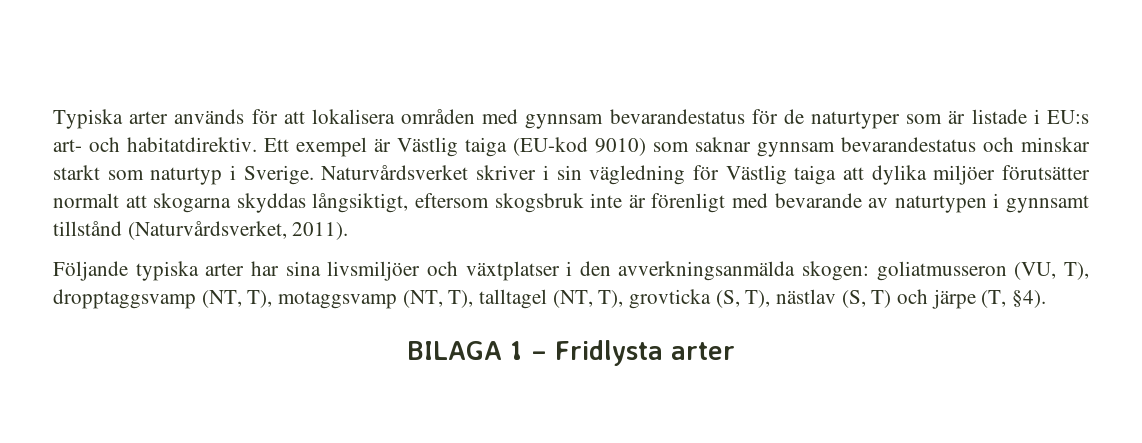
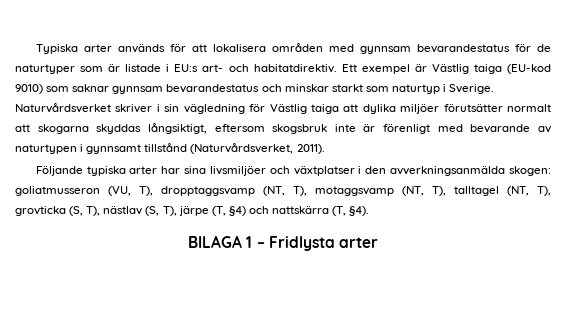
[871,289,976,309] T) och järpe -> [162,206,330,216] T), järpe (T, §4) och nattskärra

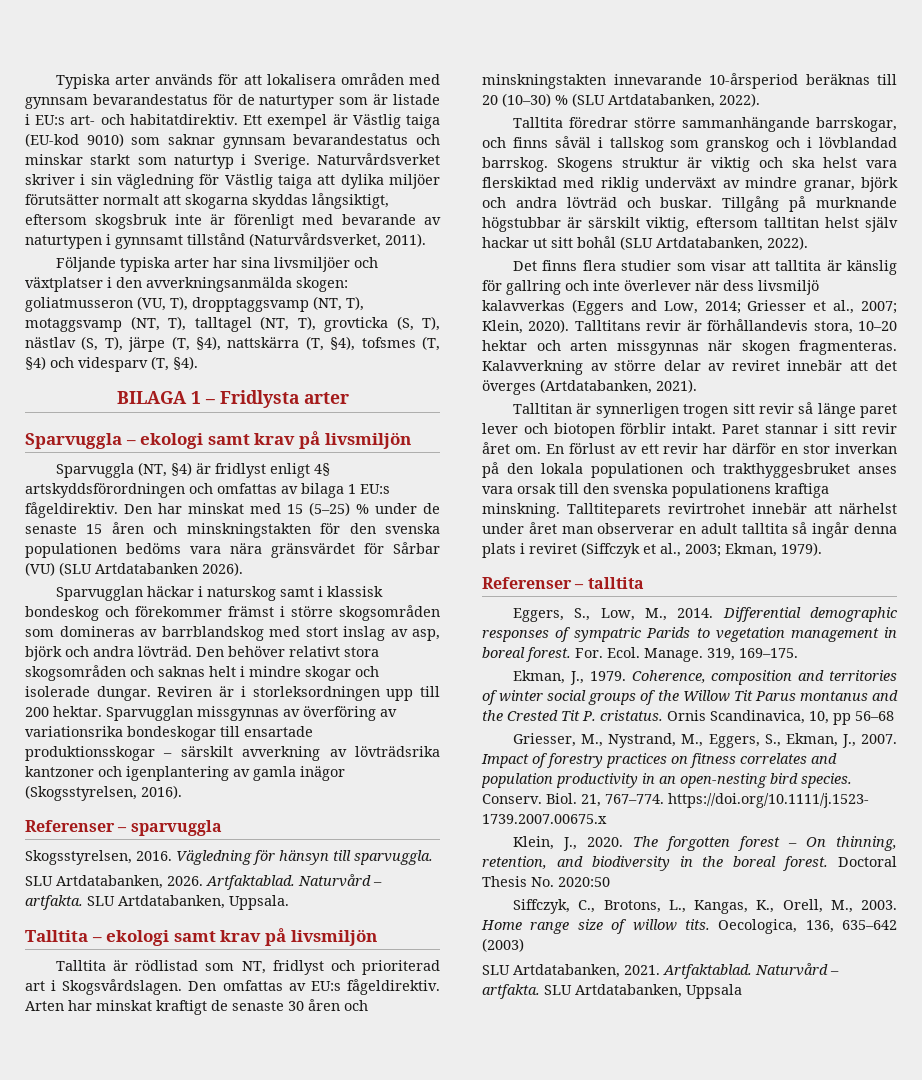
(226, 211) none -> [196,336,440,351] §4), nattskärra (T, §4), tofsmes (T,
[272,206,330,214] nattskärra -> [78,357,148,372] videsparv
(378, 242) none -> [25,431,411,449] [56,462,331,478] [25,483,390,498] [25,502,440,518] [25,522,440,538] [25,542,440,558] [25,562,243,576] [56,586,384,601] [25,605,440,621] [25,626,440,641] [25,646,379,661] [25,665,379,681] [25,686,440,701] [25,706,397,721] [25,726,313,741] [25,746,440,761] [25,766,345,781] [25,785,182,801] [25,820,222,836] [25,850,433,865] [25,874,382,890] [25,895,289,910] [25,928,377,946] [56,960,440,975] [25,979,441,995] [25,999,368,1015] [482,73,897,89] [482,93,760,108] [513,117,897,132] [482,136,897,152] [482,157,897,172] [482,177,898,192] [482,196,897,212] [482,217,898,232] [482,236,808,251] [513,260,897,275] [482,280,819,295] [482,299,897,315] [482,319,897,334] [482,340,897,355] [482,360,897,375] [482,379,697,395] [513,402,897,418] [482,423,897,438] [482,442,897,454] [482,462,897,478] [482,483,829,498] [482,503,897,518] [482,522,897,538] [482,542,822,558] [482,577,644,589] [513,607,898,622] [482,627,897,642] [482,647,798,662] [513,670,897,685] [482,690,898,705] [482,710,894,725] [513,733,897,748] [481,753,837,768] [481,773,852,788] [482,793,869,808] [482,814,607,824] [513,836,897,851] [482,856,897,871] [482,876,610,887] [513,899,897,914] [481,919,897,934] [482,938,524,952] [482,963,839,979] [482,984,742,999] // Sparvuggla – ekologi samt krav på livsmiljön // Sparvuggla (NT, §4) är fridlyst enligt 4§ artskyddsförordningen och omfattas av bilaga 1 EU:s fågeldirektiv. Den har minskat med 15 (5–25) % under de senaste 15 åren och minskningstakten för den svenska populationen bedöms vara nära gränsvärdet för Sårbar (VU) (SLU Artdatabanken 2026). // Sparvugglan häckar i naturskog samt i klassisk bondeskog och förekommer främst i större skogsområden som domineras av barrblandskog med stort inslag av asp, björk och andra lövträd. Den behöver relativt stora skogsområden och saknas helt i mindre skogar och isolerade dungar. Reviren är i storleksordningen upp till 200 hektar. Sparvugglan missgynnas av överföring av variationsrika bondeskogar till ensartade produktionsskogar – särskilt avverkning av lövträdsrika kantzoner och igenplantering av gamla inägor (Skogsstyrelsen, 2016). // Referenser – sparvuggla // Skogsstyrelsen, 2016. Vägledning för hänsyn till sparvuggla. // SLU Artdatabanken, 2026. Artfaktablad. Naturvård – artfakta. SLU Artdatabanken, Uppsala. // Talltita – ekologi samt krav på livsmiljön // Talltita är rödlistad som NT, fridlyst och prioriterad art i Skogsvårdslagen. Den omfattas av EU:s fågeldirektiv. Arten har minskat kraftigt de senaste 30 åren och minskningstakten innevarande 10-årsperiod beräknas till 20 (10–30) % (SLU Artdatabanken, 2022). // Talltita föredrar större sammanhängande barrskogar, och finns såväl i tallskog som granskog och i lövblandad barrskog. Skogens struktur är viktig och ska helst vara flerskiktad med riklig underväxt av mindre granar, björk och andra lövträd och buskar. Tillgång på murknande högstubbar är särskilt viktig, eftersom talltitan helst själv hackar ut sitt bohål (SLU Artdatabanken, 2022). // Det finns flera studier som visar att talltita är känslig för gallring och inte överlever när dess livsmiljö kalavverkas (Eggers and Low, 2014; Griesser et al., 2007; Klein, 2020). Talltitans revir är förhållandevis stora, 10–20 hektar och arten missgynnas när skogen fragmenteras. Kalavverkning av större delar av reviret innebär att det överges (Artdatabanken, 2021). // Talltitan är synnerligen trogen sitt revir så länge paret lever och biotopen förblir intakt. Paret stannar i sitt revir året om. En förlust av ett revir har därför en stor inverkan på den lokala populationen och trakthyggesbruket anses vara orsak till den svenska populationens kraftiga minskning. Talltiteparets revirtrohet innebär att närhelst under året man observerar en adult talltita så ingår denna plats i reviret (Siffczyk et al., 2003; Ekman, 1979). // Referenser – talltita // Eggers, S., Low, M., 2014. Differential demographic responses of sympatric Parids to vegetation management in boreal forest. For. Ecol. Manage. 319, 169–175. // Ekman, J., 1979. Coherence, composition and territories of winter social groups of the Willow Tit Parus montanus and the Crested Tit P. cristatus. Ornis Scandinavica, 10, pp 56–68 // Griesser, M., Nystrand, M., Eggers, S., Ekman, J., 2007. Impact of forestry practices on fitness correlates and population productivity in an open-nesting bird species. Conserv. Biol. 21, 767–774. https://doi.org/10.1111/j.1523- 1739.2007.00675.x // Klein, J., 2020. The forgotten forest – On thinning, retention, and biodiversity in the boreal forest. Doctoral Thesis No. 2020:50 // Siffczyk, C., Brotons, L., Kangas, K., Orell, M., 2003. Home range size of willow tits. Oecologica, 136, 635–642 (2003) // SLU Artdatabanken, 2021. Artfaktablad. Naturvård – artfakta. SLU Artdatabanken, Uppsala

